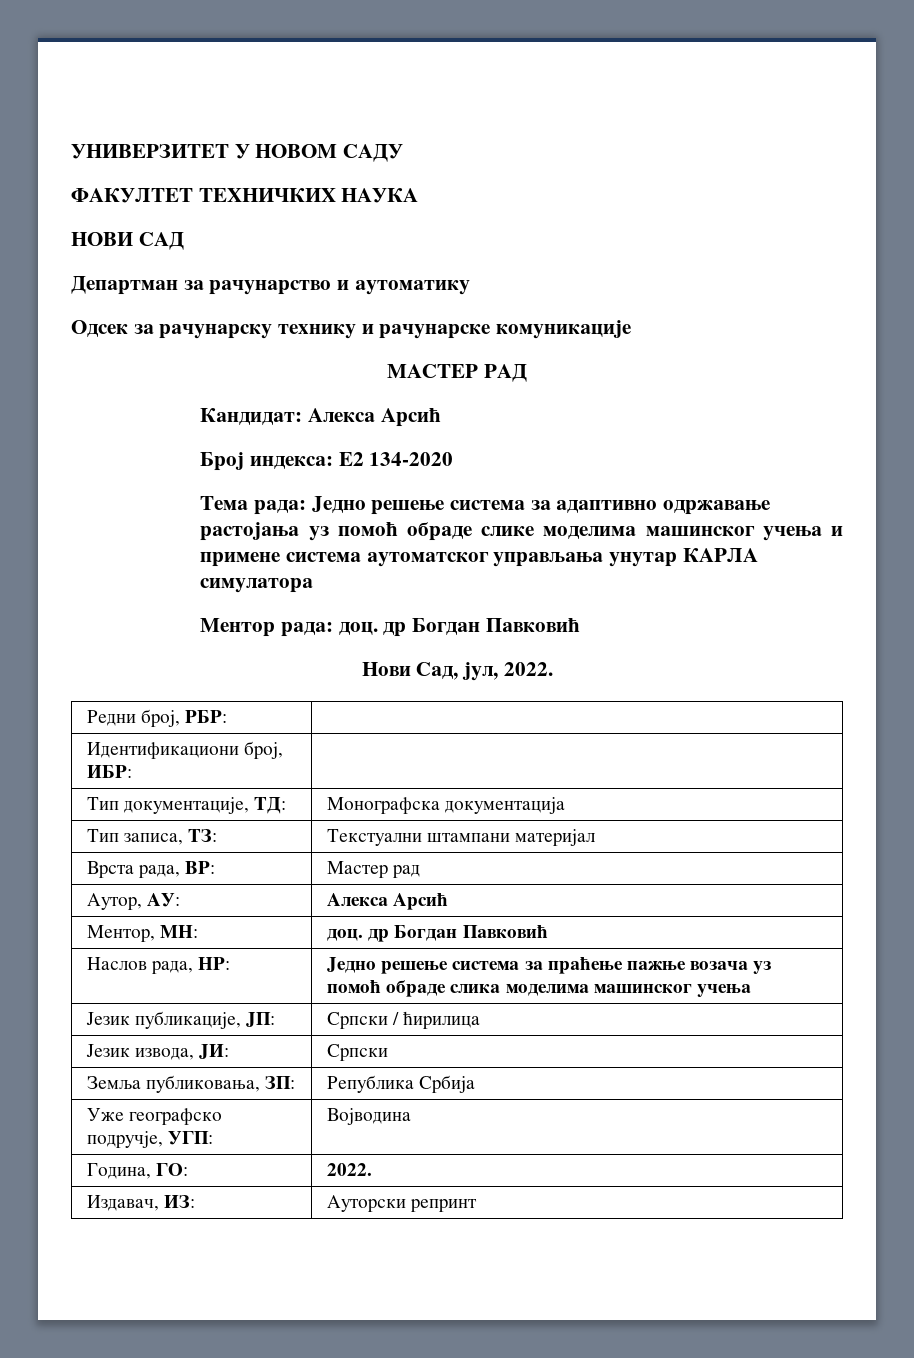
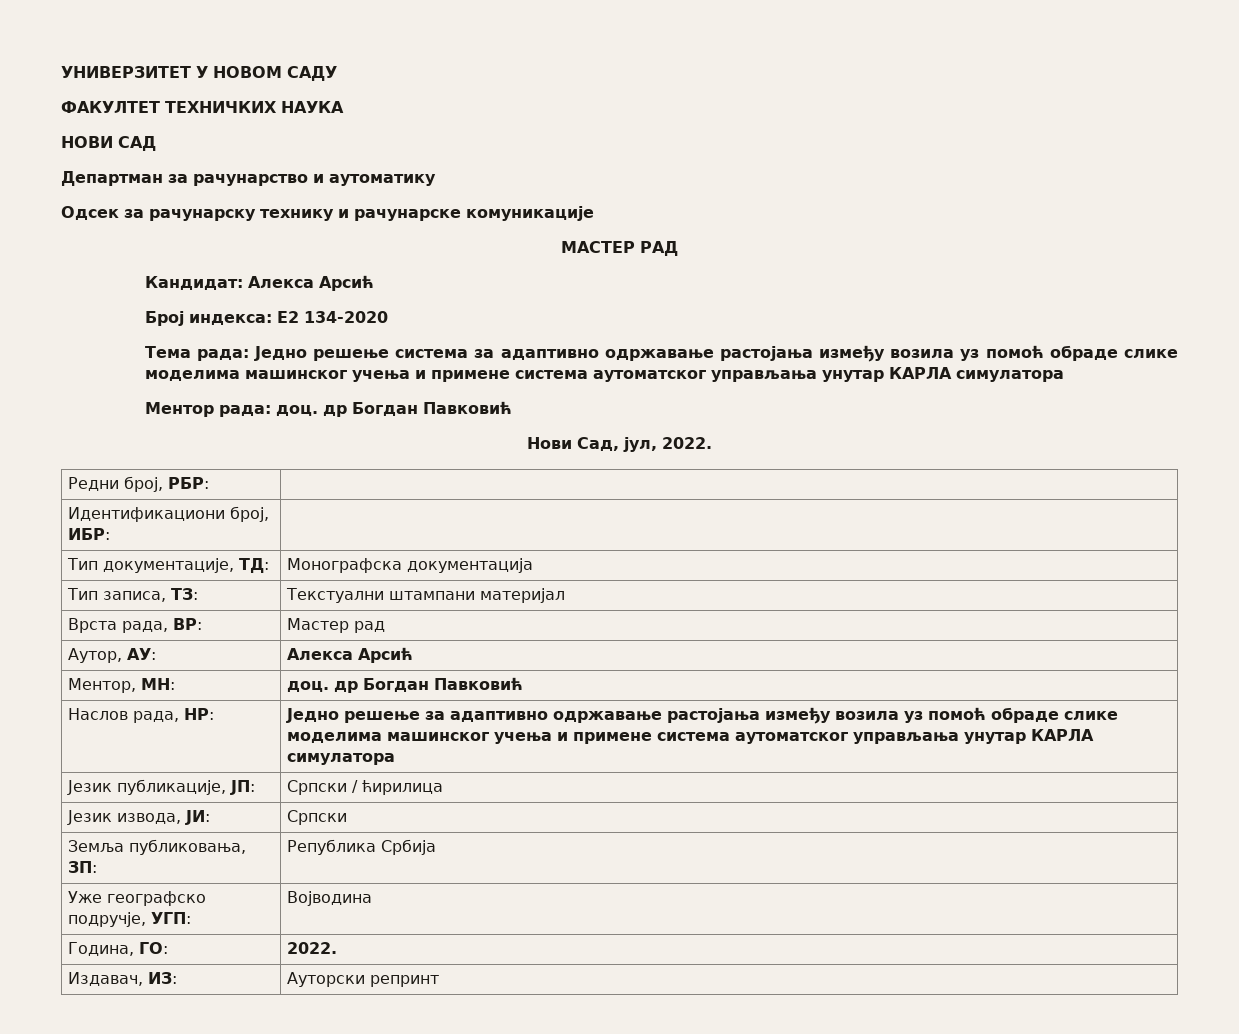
(300, 531) none -> [819,345,955,362] између возила
[452,957,772,974] [327,980,751,997] система за праћење пажње возача уз помоћ обраде слика моделима машинског учења -> [424,707,1118,724] [286,729,1094,744] [286,753,395,765] за адаптивно одржавање растојања између возила уз помоћ обраде слике моделима машинског учења и примене система аутоматског управљања унутар КАРЛА симулатора

